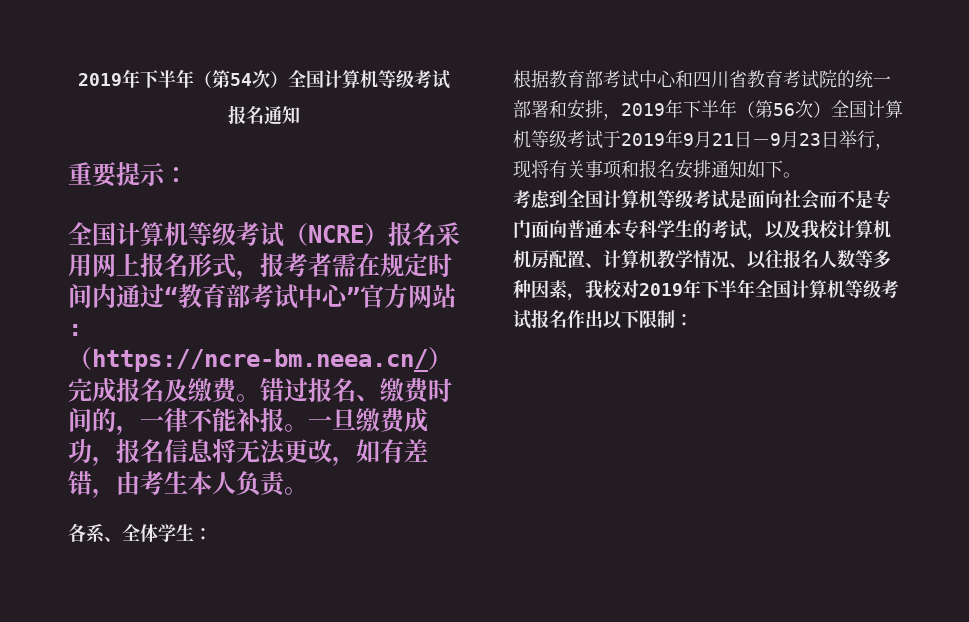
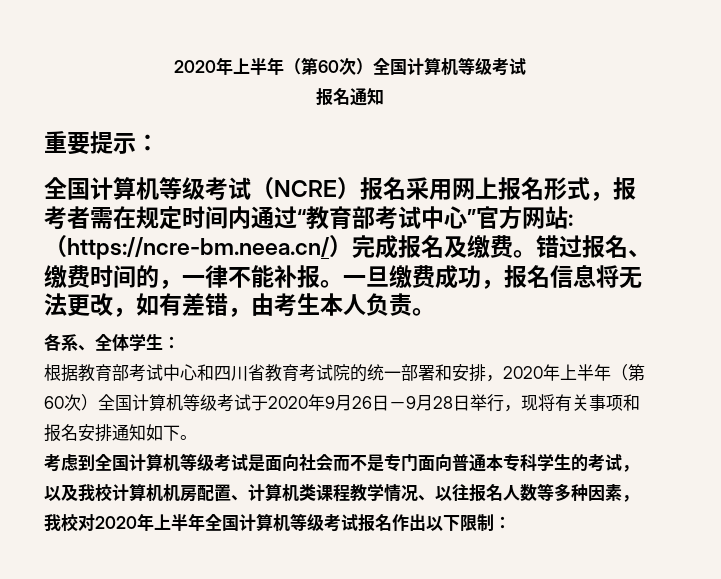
[78,69,252,88] 2019年下半年（第54 -> [173,57,339,75] 2020年上半年（第60
[621,99,795,118] 2019年下半年（第56 -> [503,364,645,381] [44,396,64,409] 2020年上半年（第60
[621,133,665,146] 2019 -> [268,396,308,409] 2020
[712,133,734,146] 21 -> [352,396,372,409] 26
[799,133,821,146] 23 -> [433,396,453,409] 28
(657, 259) none -> [299,484,350,502] 类课程
[639,279,720,298] 2019年下 -> [95,513,171,531] 2020年上

